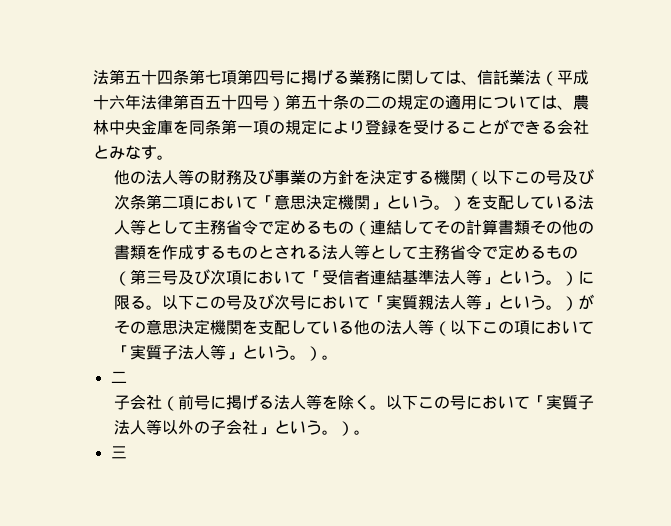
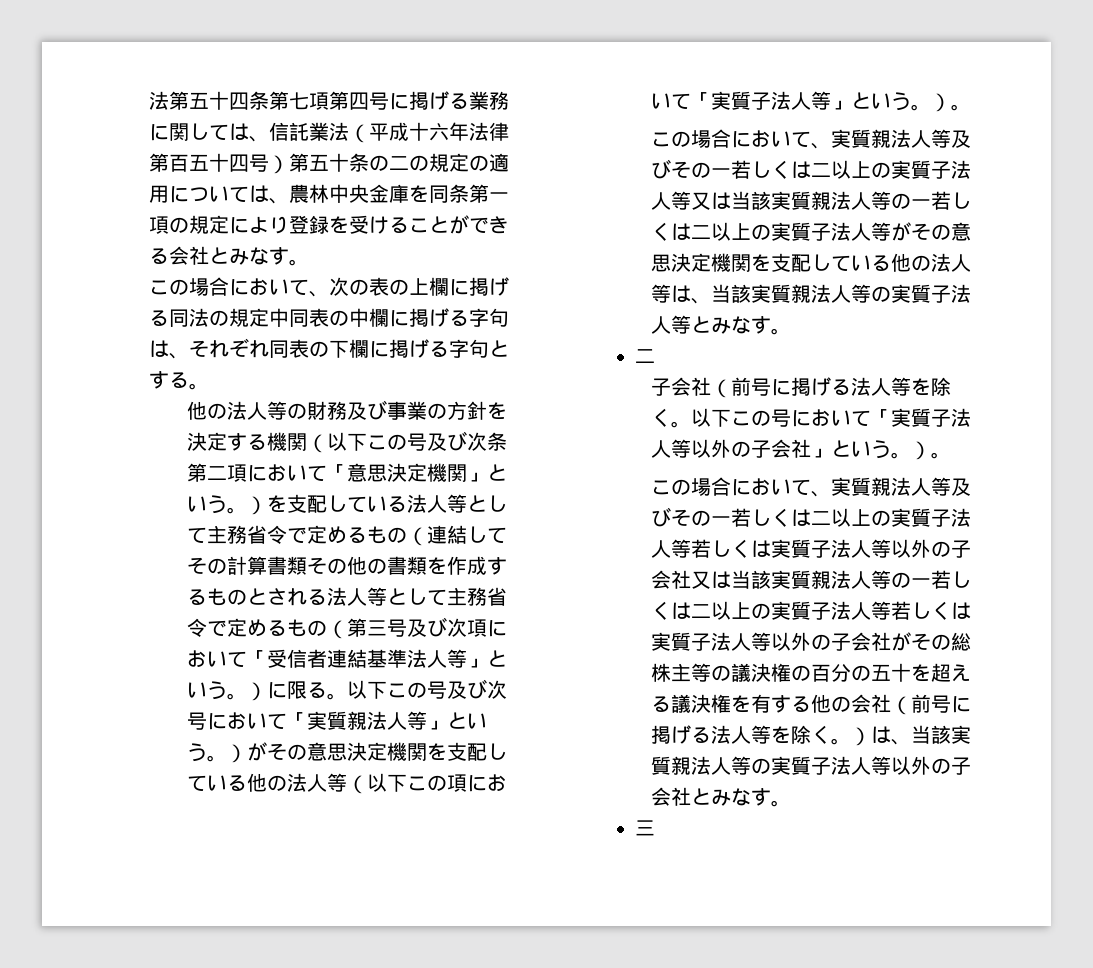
(174, 157) none -> [149,277,510,297] [149,308,510,327] [149,338,510,359] [149,371,210,390] // この場合において、次の表の上欄に掲げる同法の規定中同表の中欄に掲げる字句は、それぞれ同表の下欄に掲げる字句とする。
(339, 357) none -> [650,129,971,149] [650,159,971,179] [650,191,971,210] [650,222,971,241] [650,253,971,272] [650,284,971,304] [650,315,791,335] // この場合において、実質親法人等及びその一若しくは二以上の実質子法人等又は当該実質親法人等の一若しくは二以上の実質子法人等がその意思決定機関を支配している他の法人等は、当該実質親法人等の実質子法人等とみなす。
(371, 432) none -> [650,477,971,497] [650,507,971,527] [650,539,971,558] [650,570,971,589] [650,601,971,620] [650,632,971,651] [650,663,971,682] [650,694,971,715] [650,725,971,746] [650,756,971,775] [650,787,791,807] // この場合において、実質親法人等及びその一若しくは二以上の実質子法人等若しくは実質子法人等以外の子会社又は当該実質親法人等の一若しくは二以上の実質子法人等若しくは実質子法人等以外の子会社がその総株主等の議決権の百分の五十を超える議決権を有する他の会社（前号に掲げる法人等を除く。）は、当該実質親法人等の実質子法人等以外の子会社とみなす。

